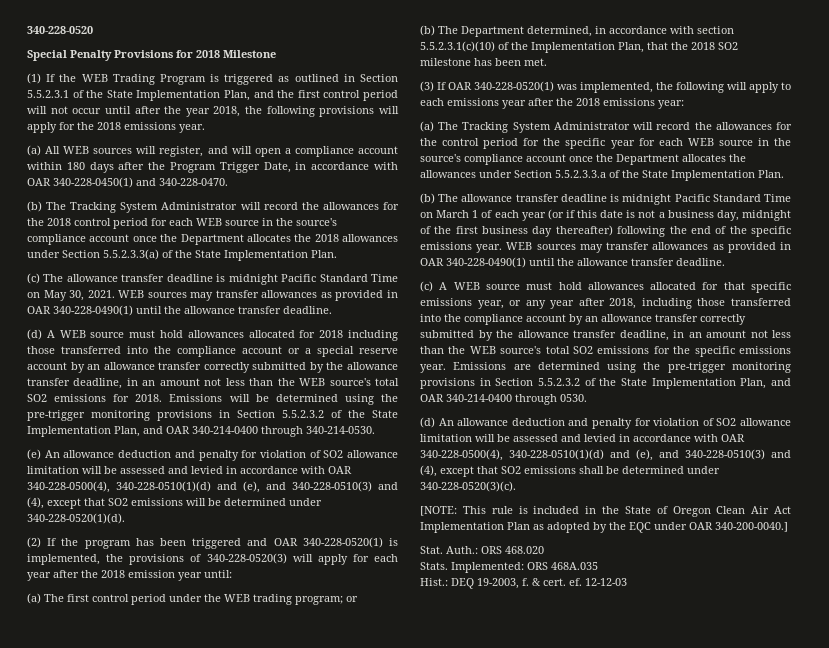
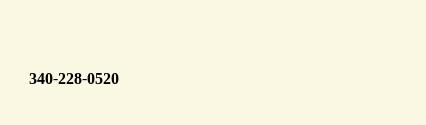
[27,50,276,61] [27,73,399,85] [27,90,398,101] [27,106,399,117] [27,122,205,133] [27,145,398,157] [27,162,399,173] [27,177,228,188] [27,201,399,213] [27,218,337,229] [27,234,398,245] [27,249,337,261] [27,273,399,285] [27,290,399,301] [27,305,332,316] [27,329,399,341] [27,346,398,357] [27,362,398,373] [27,378,400,389] [27,394,398,405] [27,410,398,421] [27,426,375,437] [27,449,398,461] [27,466,352,474] [27,481,398,493] [27,497,322,509] [27,513,125,524] [27,537,398,549] [27,553,398,565] [27,570,232,581] [27,593,358,605] [420,25,734,37] [420,41,738,53] [420,58,547,66] [420,81,791,93] [420,98,684,109] [420,121,792,133] [420,138,791,149] [420,154,746,165] [420,170,784,181] [420,193,791,205] [420,209,791,221] [420,225,791,237] [420,242,791,253] [420,257,725,268] [420,281,791,293] [420,298,791,309] [420,314,746,325] [420,330,791,341] [420,346,791,357] [420,362,791,373] [420,378,791,389] [420,394,587,405] [420,417,791,429] [420,434,745,442] [420,449,791,461] [420,465,720,477] [420,481,516,492] [420,506,791,517] [420,522,788,533] [420,546,544,554] [420,562,598,573] [420,578,627,589] // Special Penalty Provisions for 2018 Milestone // (1) If the WEB Trading Program is triggered as outlined in Section 5.5.2.3.1 of the State Implementation Plan, and the first control period will not occur until after the year 2018, the following provisions will apply for the 2018 emissions year. // (a) All WEB sources will register, and will open a compliance account within 180 days after the Program Trigger Date, in accordance with OAR 340-228-0450(1) and 340-228-0470. // (b) The Tracking System Administrator will record the allowances for the 2018 control period for each WEB source in the source's compliance account once the Department allocates the 2018 allowances under Section 5.5.2.3.3(a) of the State Implementation Plan. // (c) The allowance transfer deadline is midnight Pacific Standard Time on May 30, 2021. WEB sources may transfer allowances as provided in OAR 340-228-0490(1) until the allowance transfer deadline. // (d) A WEB source must hold allowances allocated for 2018 including those transferred into the compliance account or a special reserve account by an allowance transfer correctly submitted by the allowance transfer deadline, in an amount not less than the WEB source's total SO2 emissions for 2018. Emissions will be determined using the pre-trigger monitoring provisions in Section 5.5.2.3.2 of the State Implementation Plan, and OAR 340-214-0400 through 340-214-0530. // (e) An allowance deduction and penalty for violation of SO2 allowance limitation will be assessed and levied in accordance with OAR 340-228-0500(4), 340-228-0510(1)(d) and (e), and 340-228-0510(3) and (4), except that SO2 emissions will be determined under 340-228-0520(1)(d). // (2) If the program has been triggered and OAR 340-228-0520(1) is implemented, the provisions of 340-228-0520(3) will apply for each year after the 2018 emission year until: // (a) The first control period under the WEB trading program; or // (b) The Department determined, in accordance with section 5.5.2.3.1(c)(10) of the Implementation Plan, that the 2018 SO2 milestone has been met. // (3) If OAR 340-228-0520(1) was implemented, the following will apply to each emissions year after the 2018 emissions year: // (a) The Tracking System Administrator will record the allowances for the control period for the specific year for each WEB source in the source's compliance account once the Department allocates the allowances under Section 5.5.2.3.3.a of the State Implementation Plan. // (b) The allowance transfer deadline is midnight Pacific Standard Time on March 1 of each year (or if this date is not a business day, midnight of the first business day thereafter) following the end of the specific emissions year. WEB sources may transfer allowances as provided in OAR 340-228-0490(1) until the allowance transfer deadline. // (c) A WEB source must hold allowances allocated for that specific emissions year, or any year after 2018, including those transferred into the compliance account by an allowance transfer correctly submitted by the allowance transfer deadline, in an amount not less than the WEB source's total SO2 emissions for the specific emissions year. Emissions are determined using the pre-trigger monitoring provisions in Section 5.5.2.3.2 of the State Implementation Plan, and OAR 340-214-0400 through 0530. // (d) An allowance deduction and penalty for violation of SO2 allowance limitation will be assessed and levied in accordance with OAR 340-228-0500(4), 340-228-0510(1)(d) and (e), and 340-228-0510(3) and (4), except that SO2 emissions shall be determined under 340-228-0520(3)(c). // [NOTE: This rule is included in the State of Oregon Clean Air Act Implementation Plan as adopted by the EQC under OAR 340-200-0040.] // Stat. Auth.: ORS 468.020 // Stats. Implemented: ORS 468A.035 // Hist.: DEQ 19-2003, f. & cert. ef. 12-12-03 -> (119, 78) none

